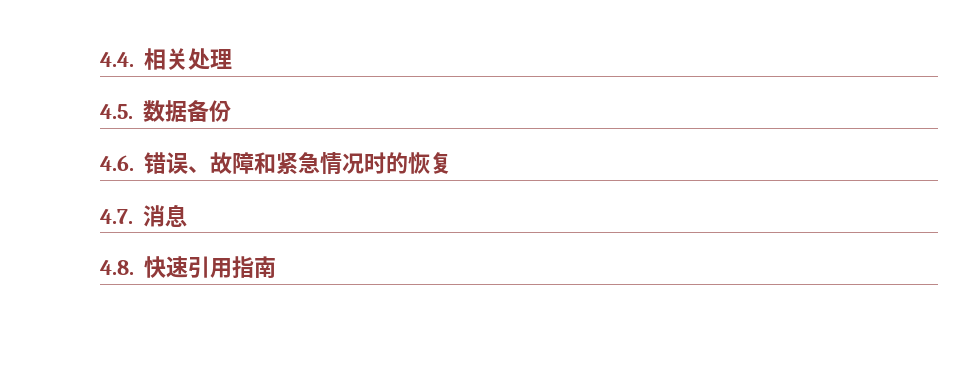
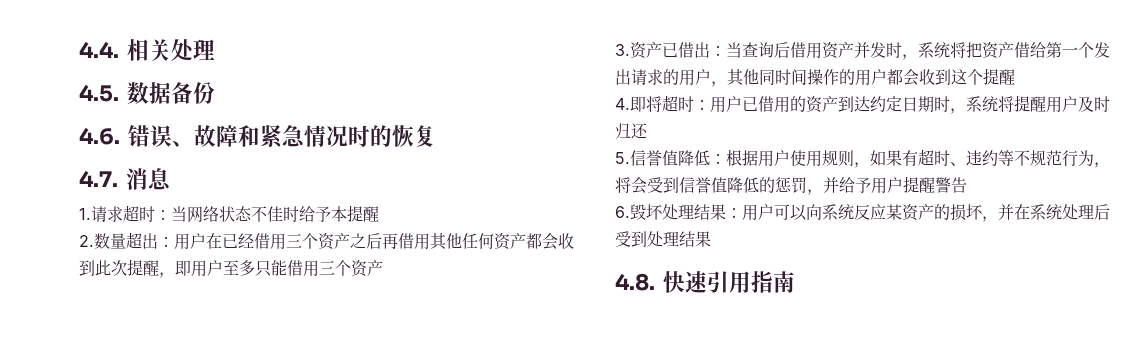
(187, 215) none -> [79,205,379,223] [79,232,574,250] [79,259,383,278] [615,42,1110,60] [615,68,1015,87] [615,95,1110,114] [615,123,648,139] [615,149,1110,168] [615,176,967,195] [615,204,1110,222] [615,231,711,247] // 1.请求超时：当网络状态不佳时给予本提醒 // 2.数量超出：用户在已经借用三个资产之后再借用其他任何资产都会收到此次提醒，即用户至多只能借用三个资产 // 3.资产已借出：当查询后借用资产并发时，系统将把资产借给第一个发出请求的用户，其他同时间操作的用户都会收到这个提醒 // 4.即将超时：用户已借用的资产到达约定日期时，系统将提醒用户及时归还 // 5.信誉值降低：根据用户使用规则，如果有超时、违约等不规范行为，将会受到信誉值降低的惩罚，并给予用户提醒警告 // 6.毁坏处理结果：用户可以向系统反应某资产的损坏，并在系统处理后受到处理结果

